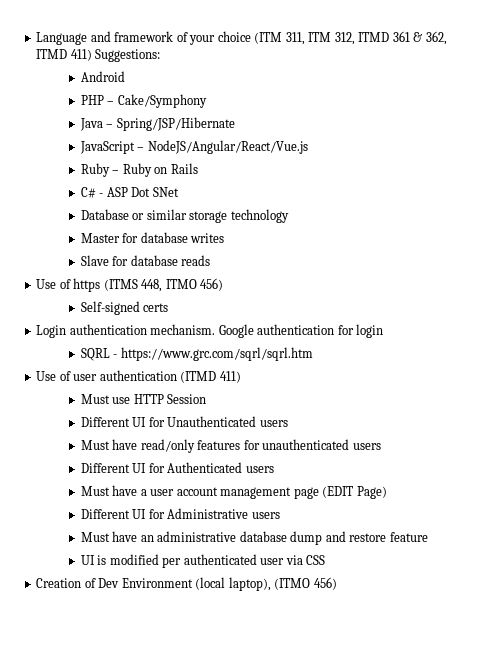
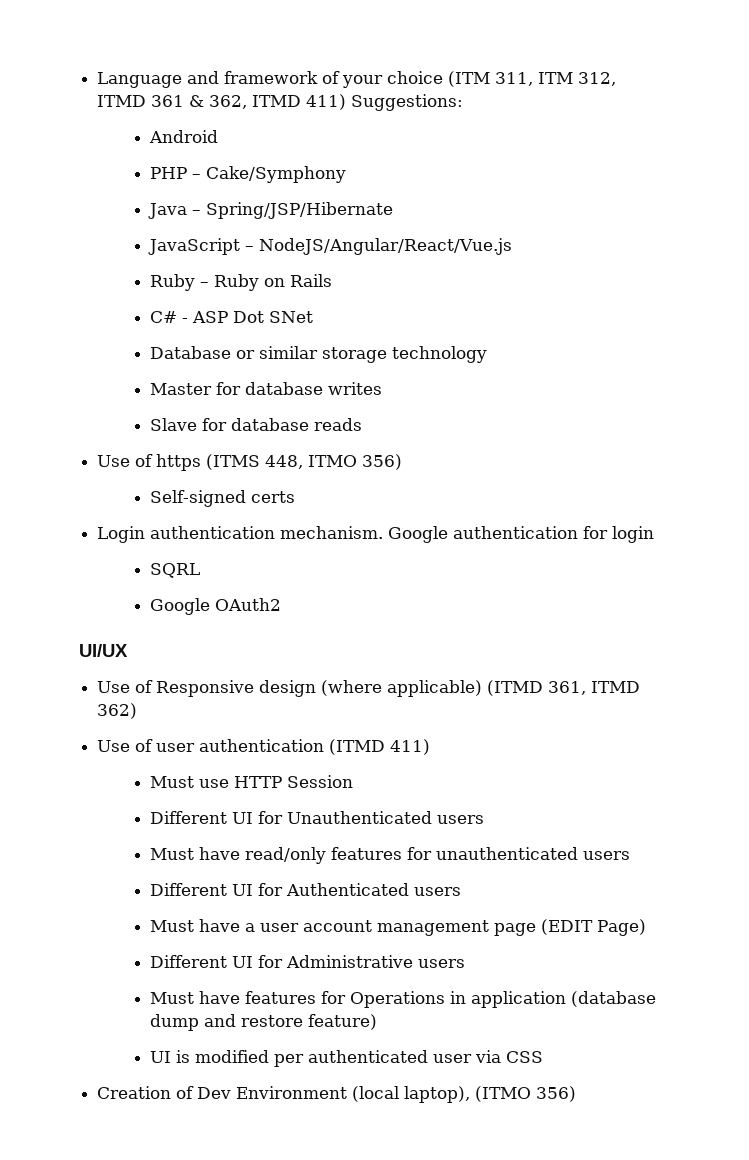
[200,278,224,291] 456) -> [362,454,403,470] 356)
[113,347,313,361] - https://www.grc.com/sqrl/sqrl.htm -> [149,598,281,615] [79,644,128,657] [97,680,641,697] [97,703,138,719] // Google OAuth2 // UI/UX // Use of Responsive design (where applicable) (ITMD 361, ITMD 362)
[140,531,287,542] an administrative database -> [244,991,656,1008] features for Operations in application (database
[389,532,428,542] feature -> [307,1014,377,1030] feature)
[313,577,337,590] 456) -> [536,1086,577,1102] 356)

